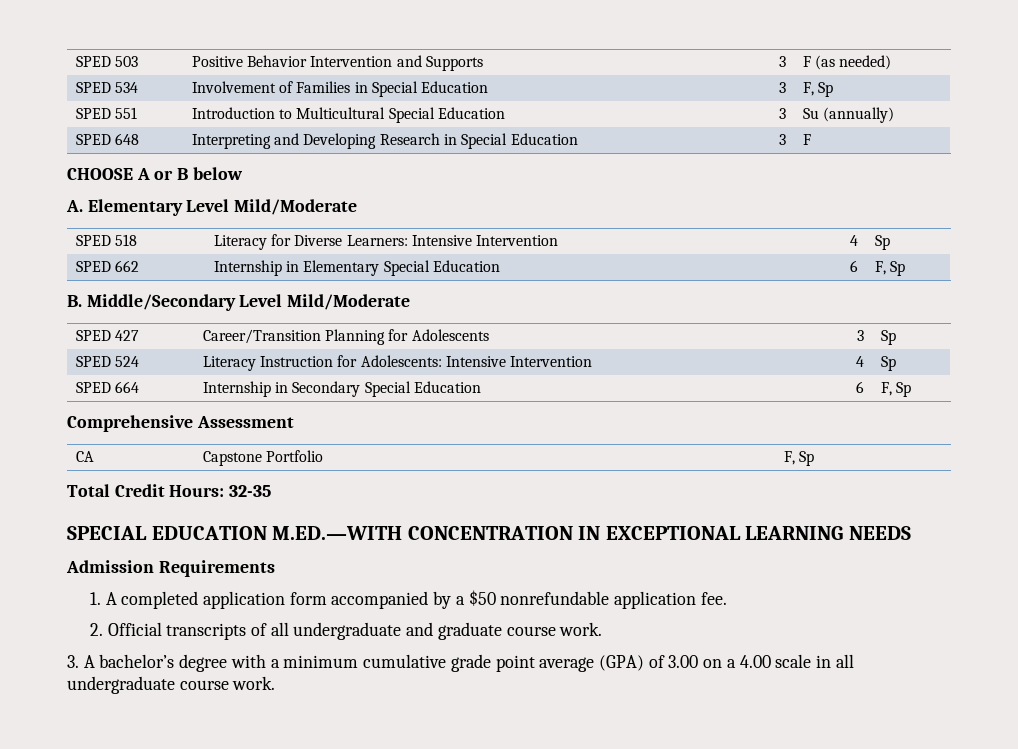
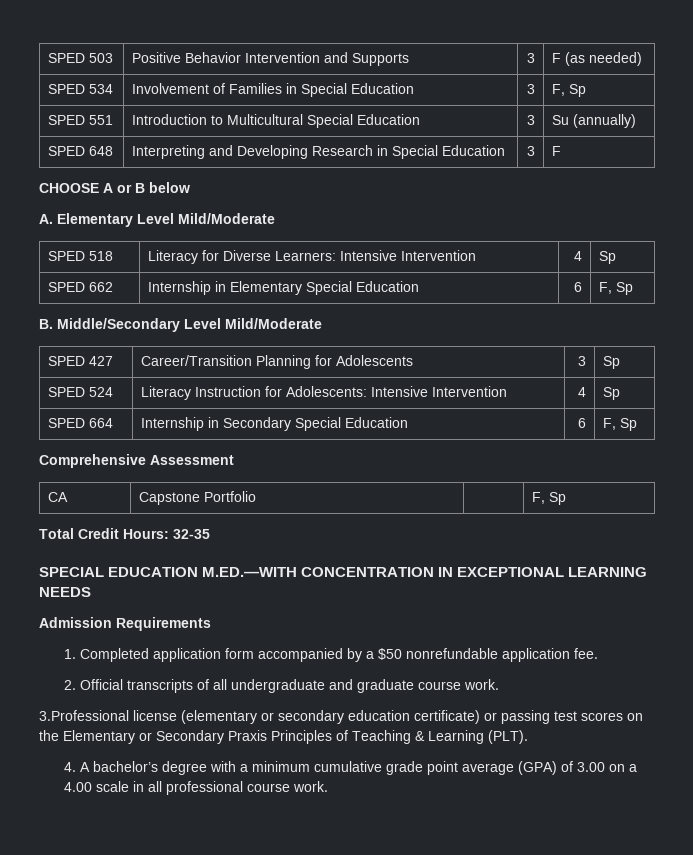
[105,591,199,609] A completed -> [79,648,149,662] Completed
[67,655,79,668] 3. -> [39,710,643,724] [39,730,528,744] [63,762,76,772] 3.Professional license (elementary or secondary education certificate) or passing test scores on the Elementary or Secondary Praxis Principles of Teaching & Learning (PLT). // 4.
[67,676,175,694] undergraduate -> [165,781,243,795] professional

